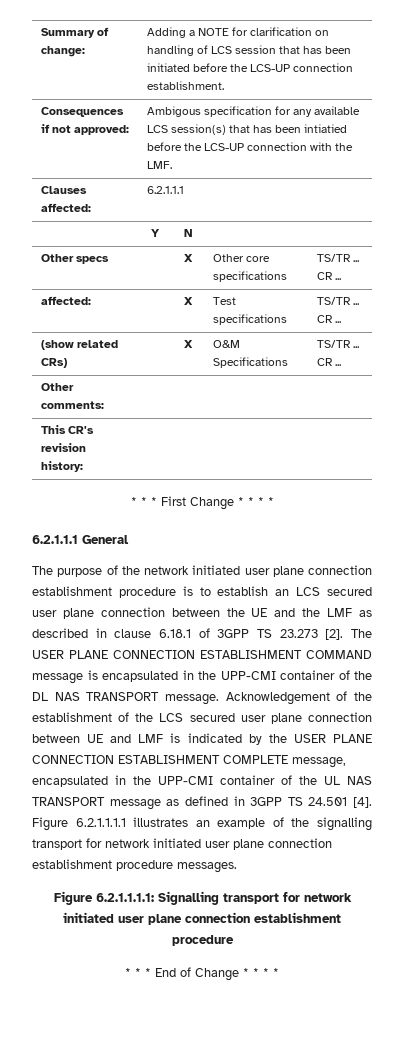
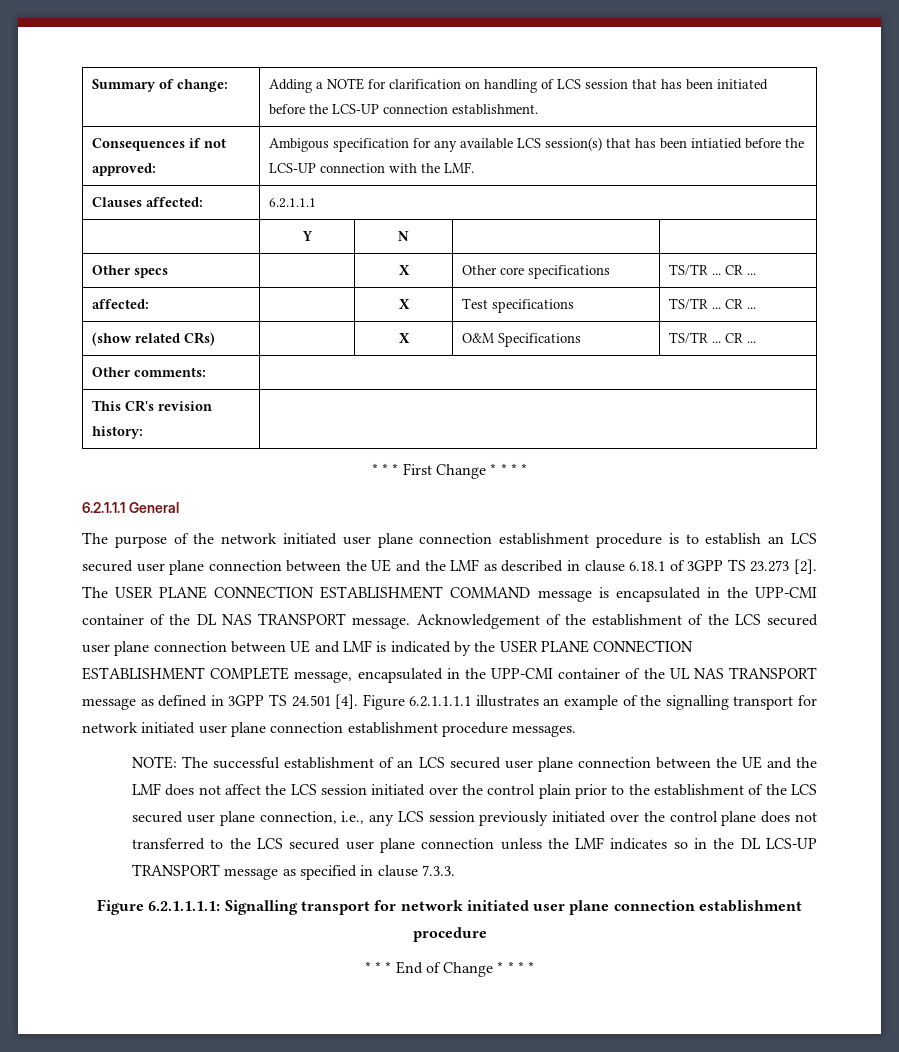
(237, 867) none -> [132,756,817,772] [132,783,818,799] [132,811,817,826] [132,837,818,853] [132,864,456,880] // NOTE: The successful establishment of an LCS secured user plane connection between the UE and the LMF does not affect the LCS session initiated over the control plain prior to the establishment of the LCS secured user plane connection, i.e., any LCS session previously initiated over the control plane does not transferred to the LCS secured user plane connection unless the LMF indicates so in the DL LCS-UP TRANSPORT message as specified in clause 7.3.3.

